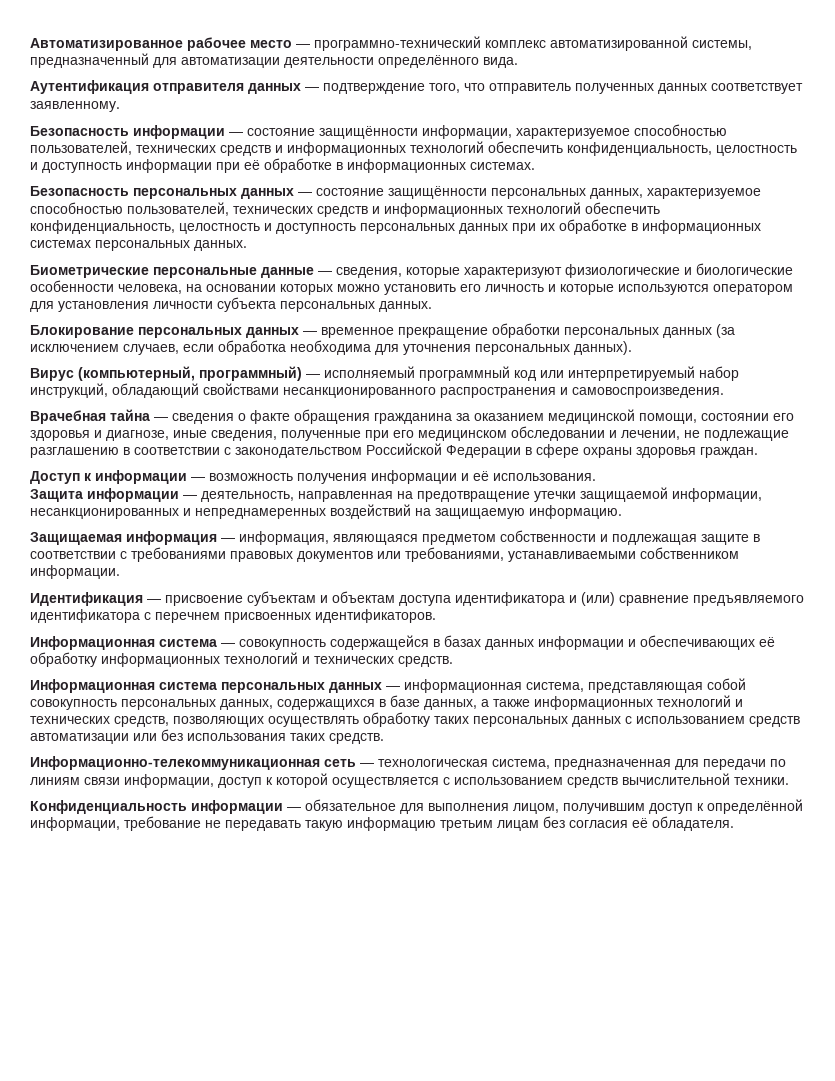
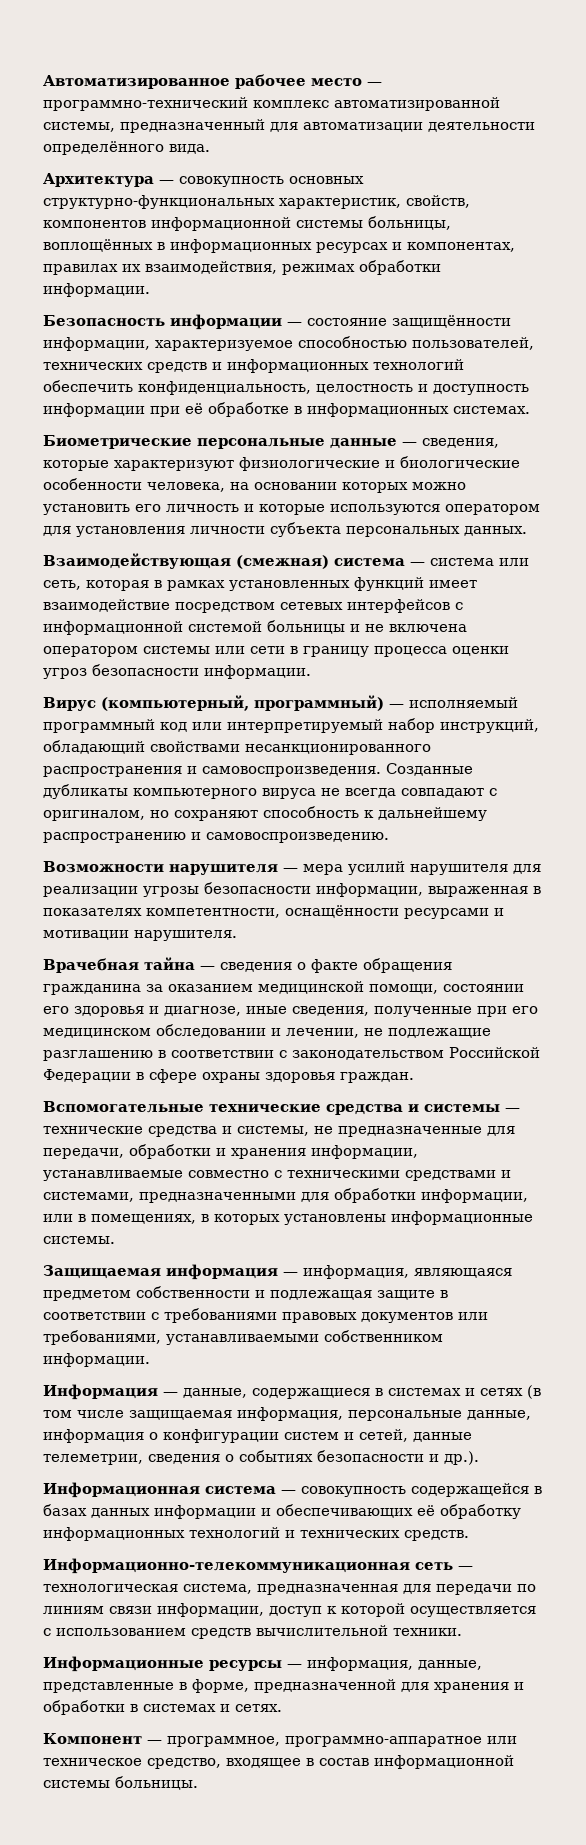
[30,80,803,94] [30,101,120,112] Аутентификация отправителя данных — подтверждение того, что отправитель полученных данных соответствует заявленному. -> [43,173,364,187] [43,195,470,209] [43,216,451,231] [43,239,515,253] [43,260,441,275] [43,283,150,297] Архитектура — совокупность основных структурно-функциональных характеристик, свойств, компонентов информационной системы больницы, воплощённых в информационных ресурсах и компонентах, правилах их взаимодействия, режимах обработки информации.
[30,186,761,199] [30,202,660,217] [30,219,761,234] [30,240,247,251] // Безопасность персональных данных — состояние защищённости персональных данных, характеризуемое способностью пользователей, технических средств и информационных технологий обеспечить конфиденциальность, целостность и доступность персональных данных при их обработке в информационных системах персональных данных. -> (530, 410) none
[30,323,735,338] [30,340,632,355] Блокирование персональных данных — временное прекращение обработки персональных данных (за исключением случаев, если обработка необходима для уточнения персональных данных). -> [43,553,529,569] [43,577,477,591] [43,599,463,613] [43,620,467,635] [43,646,509,657] [43,664,311,679] Взаимодействующая (смежная) система — система или сеть, которая в рамках установленных функций имеет взаимодействие посредством сетевых интерфейсов с информационной системой больницы и не включена оператором системы или сети в границу процесса оценки угроз безопасности информации.
(724, 392) none -> [386,763,473,776] [43,784,497,799] [43,806,487,821] [43,832,389,843] [43,861,541,875] [43,882,541,897] [43,905,504,919] [43,930,237,941] Созданные дубликаты компьютерного вируса не всегда совпадают с оригиналом, но сохраняют способность к дальнейшему распространению и самовоспроизведению. // Возможности нарушителя — мера усилий нарушителя для реализации угрозы безопасности информации, выраженная в показателях компетентности, оснащённости ресурсами и мотивации нарушителя.
[30,470,596,484] [30,487,762,502] [30,504,622,519] Доступ к информации — возможность получения информации и её использования. // Защита информации — деятельность, направленная на предотвращение утечки защищаемой информации, несанкционированных и непреднамеренных воздействий на защищаемую информацию. -> [43,1101,520,1115] [43,1126,515,1137] [43,1144,418,1159] [43,1170,511,1181] [43,1188,528,1203] [43,1211,533,1225] [43,1236,115,1244] Вспомогательные технические средства и системы — технические средства и системы, не предназначенные для передачи, обработки и хранения информации, устанавливаемые совместно с техническими средствами и системами, предназначенными для обработки информации, или в помещениях, в которых установлены информационные системы.
[30,591,804,606] [30,609,436,623] Идентификация — присвоение субъектам и объектам доступа идентификатора и (или) сравнение предъявляемого идентификатора с перечнем присвоенных идентификаторов. -> [43,1384,541,1400] [43,1407,531,1421] [43,1429,472,1443] [43,1450,479,1465] Информация — данные, содержащиеся в системах и сетях (в том числе защищаемая информация, персональные данные, информация о конфигурации систем и сетей, данные телеметрии, сведения о событиях безопасности и др.).
[30,678,746,693] [30,695,743,710] [30,712,800,727] [30,729,384,744] // Информационная система персональных данных — информационная система, представляющая собой совокупность персональных данных, содержащихся в базе данных, а также информационных технологий и технических средств, позволяющих осуществлять обработку таких персональных данных с использованием средств автоматизации или без использования таких средств. -> (469, 1535) none
[30,799,803,814] [30,816,734,831] Конфиденциальность информации — обязательное для выполнения лицом, получившим доступ к определённой информации, требование не передавать такую информацию третьим лицам без согласия её обладателя. -> [43,1656,482,1672] [43,1679,524,1693] [43,1700,282,1715] [43,1733,517,1747] [43,1755,514,1769] [43,1776,198,1790] Информационные ресурсы — информация, данные, представленные в форме, предназначенной для хранения и обработки в системах и сетях. // Компонент — программное, программно-аппаратное или техническое средство, входящее в состав информационной системы больницы.

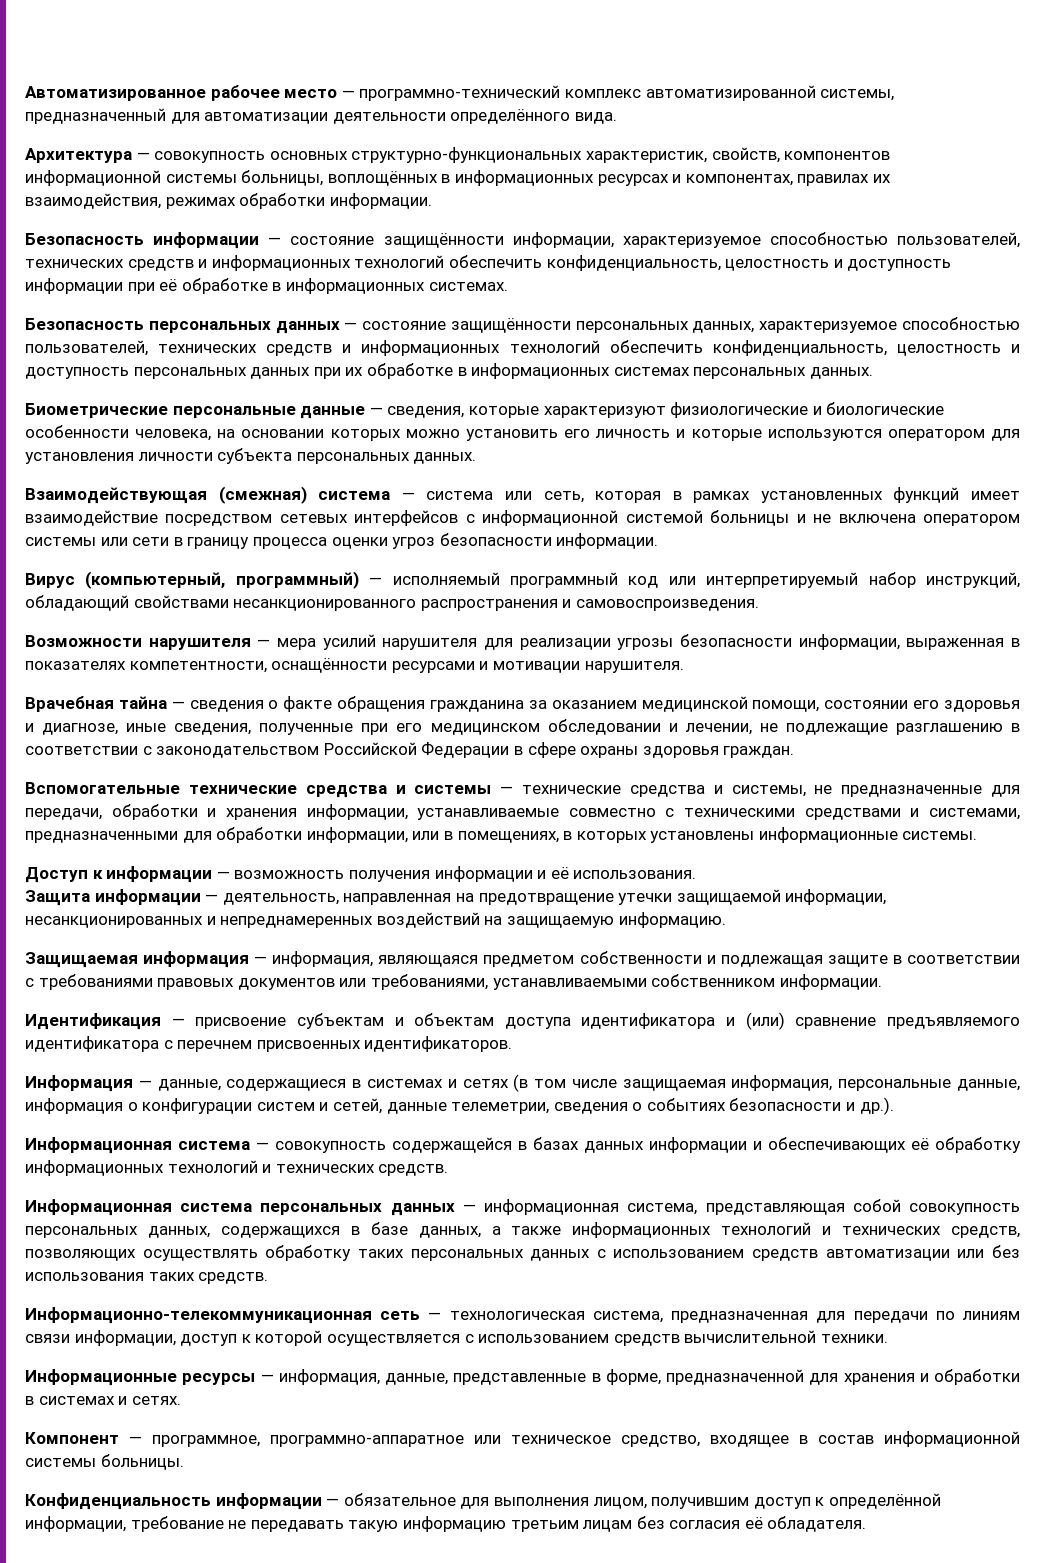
(530, 410) none -> [25,317,1021,334] [25,340,1020,356] [25,363,873,379] // Безопасность персональных данных — состояние защищённости персональных данных, характеризуемое способностью пользователей, технических средств и информационных технологий обеспечить конфиденциальность, целостность и доступность персональных данных при их обработке в информационных системах персональных данных.
[386,763,473,776] [43,784,497,799] [43,806,487,821] [43,832,389,843] Созданные дубликаты компьютерного вируса не всегда совпадают с оригиналом, но сохраняют способность к дальнейшему распространению и самовоспроизведению. -> (759, 605) none
(115, 1240) none -> [25,866,697,883] [25,889,887,906] [25,912,726,928] // Доступ к информации — возможность получения информации и её использования. // Защита информации — деятельность, направленная на предотвращение утечки защищаемой информации, несанкционированных и непреднамеренных воздействий на защищаемую информацию.
(150, 1360) none -> [25,1012,1020,1030] [25,1036,513,1052] // Идентификация — присвоение субъектам и объектам доступа идентификатора и (или) сравнение предъявляемого идентификатора с перечнем присвоенных идентификаторов.
(469, 1535) none -> [25,1199,1020,1216] [25,1222,1020,1238] [25,1245,1020,1261] [25,1272,269,1284] // Информационная система персональных данных — информационная система, представляющая собой совокупность персональных данных, содержащихся в базе данных, а также информационных технологий и технических средств, позволяющих осуществлять обработку таких персональных данных с использованием средств автоматизации или без использования таких средств.
(198, 1783) none -> [25,1493,941,1510] [25,1516,867,1532] // Конфиденциальность информации — обязательное для выполнения лицом, получившим доступ к определённой информации, требование не передавать такую информацию третьим лицам без согласия её обладателя.

